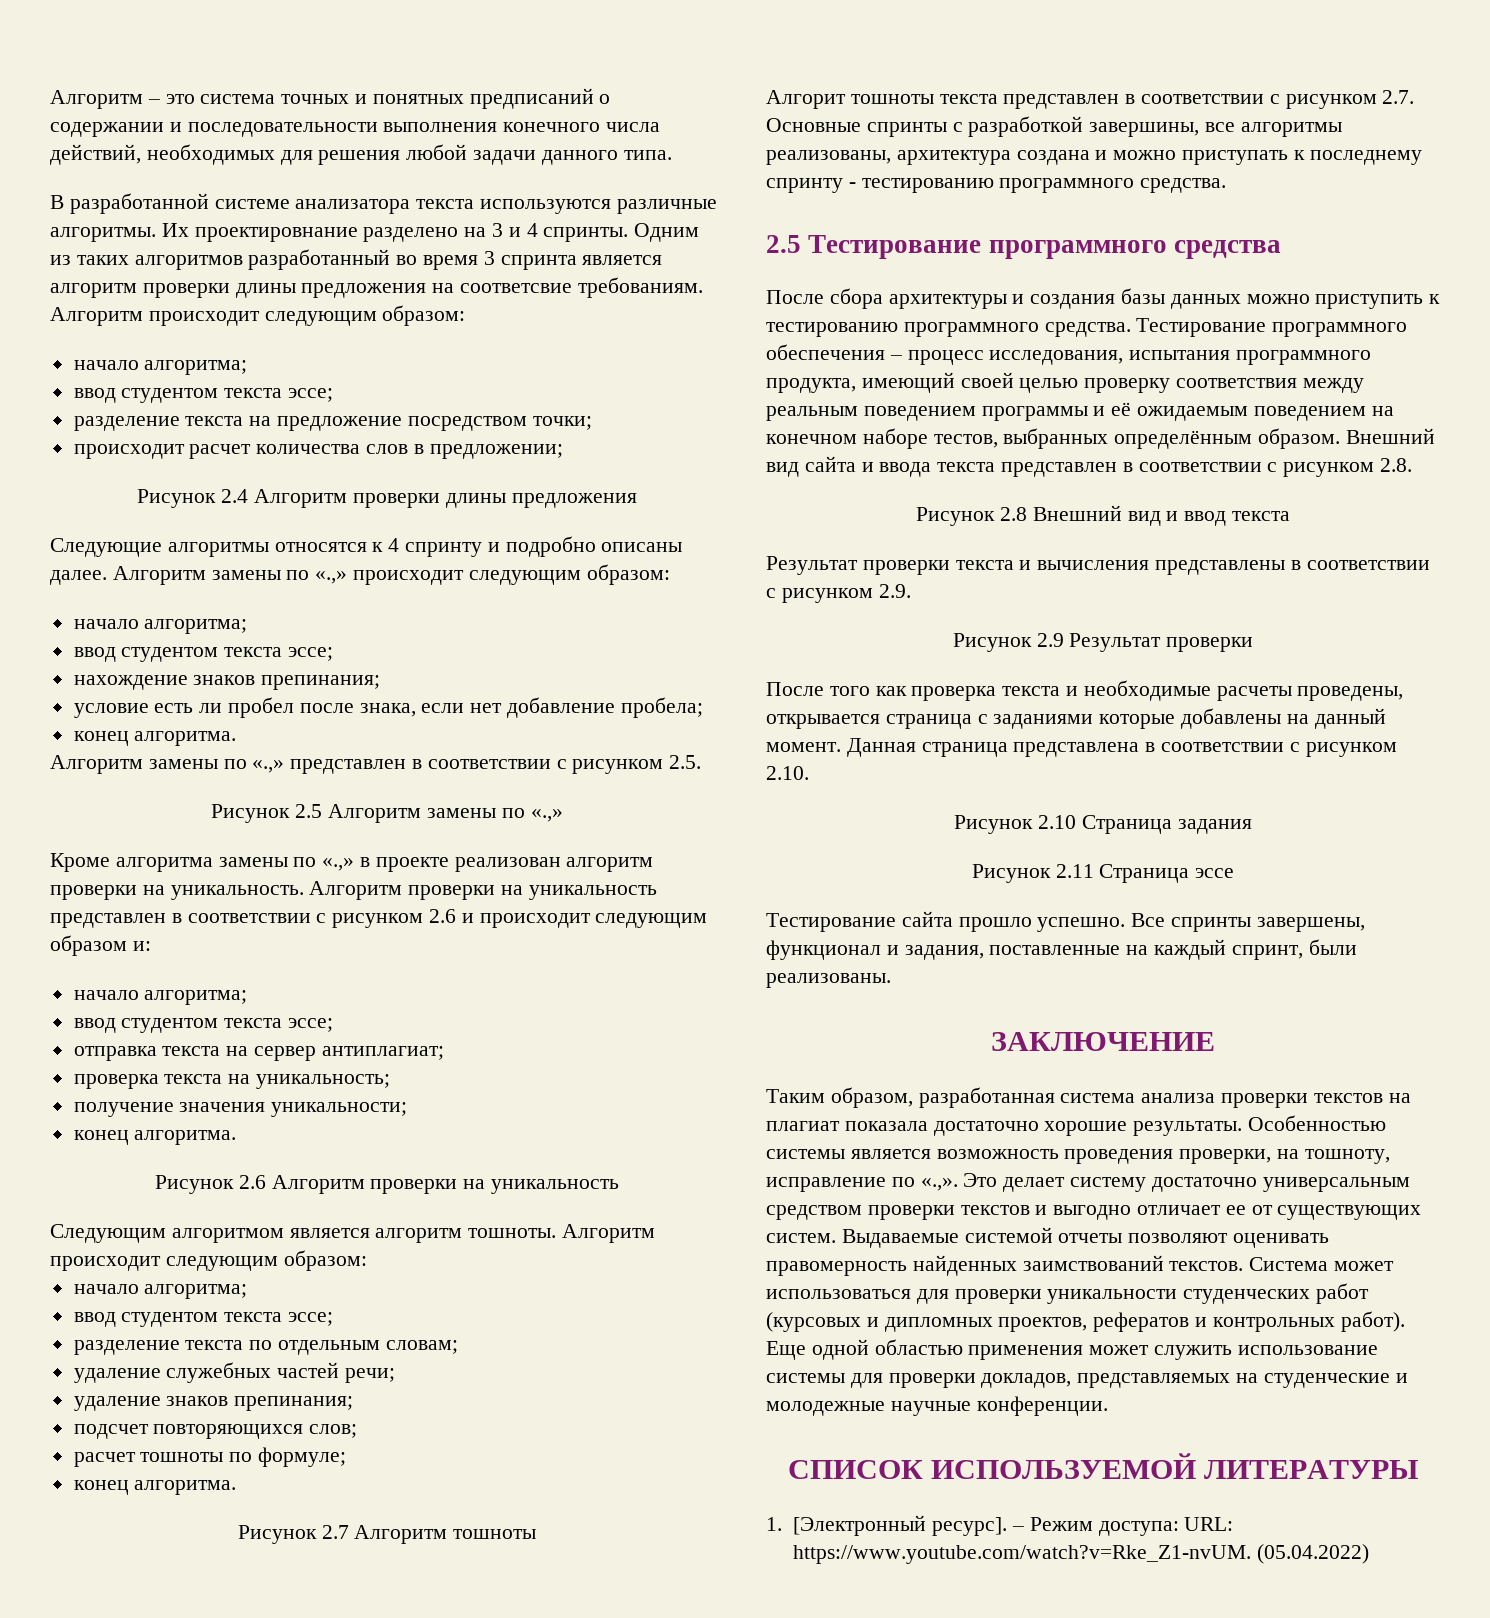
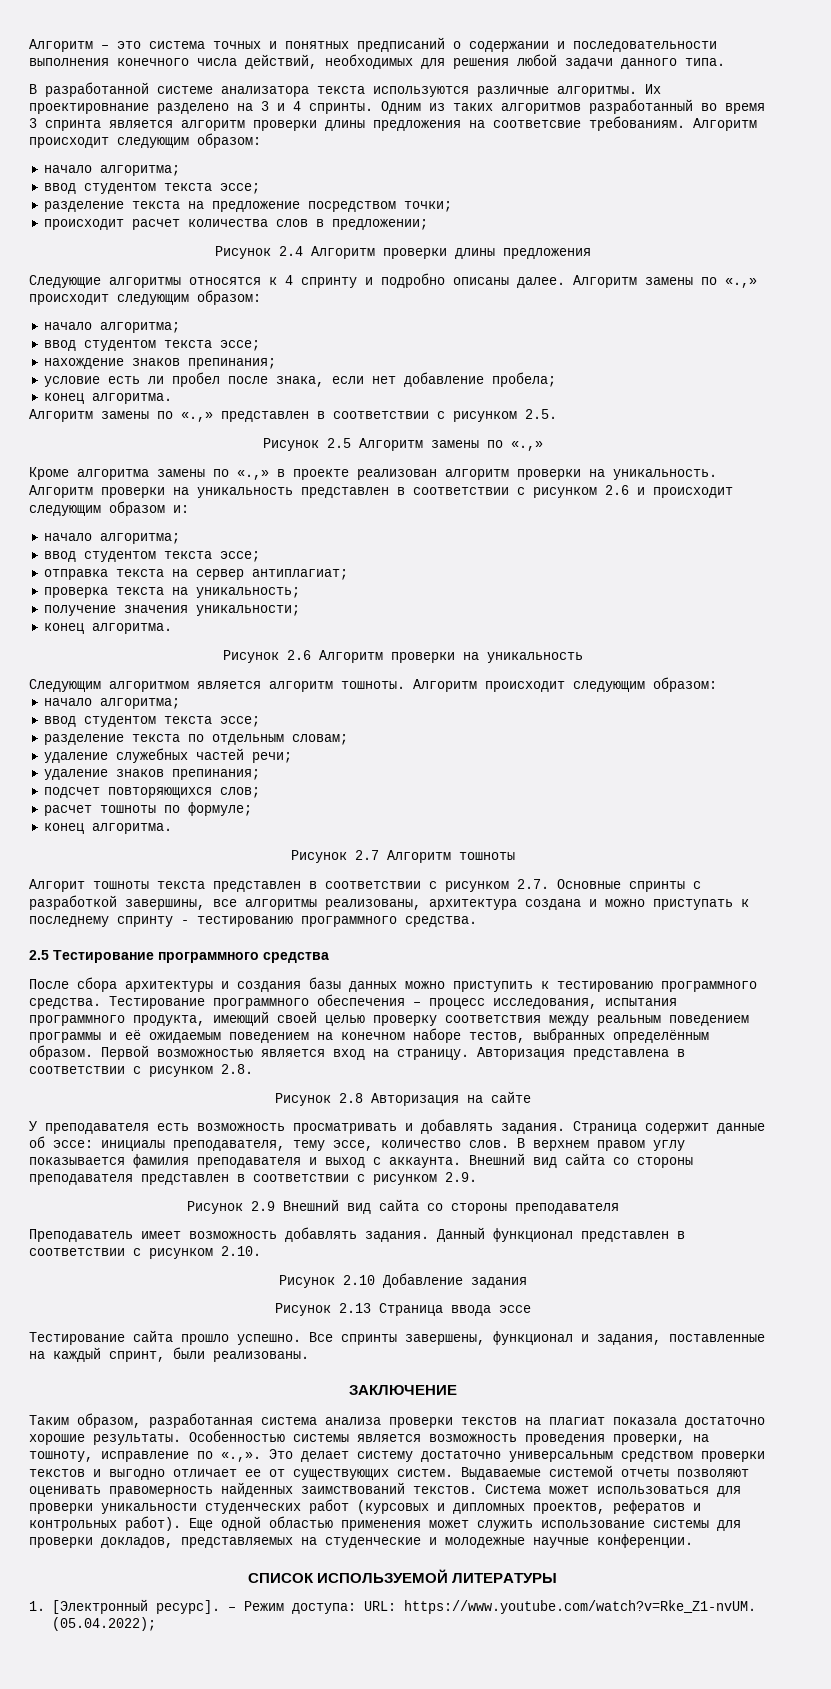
[1345,428,1435,444] [766,456,1118,477] Внешний вид сайта и ввода текста представлен -> [101,1045,669,1060] Первой возможностью является вход на страницу. Авторизация представлена
[1032,505,1290,526] [766,556,1286,575] Внешний вид и ввод текста // Результат проверки текста и вычисления представлены -> [370,1091,531,1106] [29,1119,765,1134] [29,1136,685,1151] [29,1153,693,1168] [29,1174,229,1185] Авторизация на сайте // У преподавателя есть возможность просматривать и добавлять задания. Страница содержит данные об эссе: инициалы преподавателя, тему эссе, количество слов. В верхнем правом углу показывается фамилия преподавателя и выход с аккаунта. Внешний вид сайта со стороны преподавателя представлен
[1069,633,1254,652] [766,680,1404,701] [766,708,1386,729] [766,738,1140,757] Результат проверки // После того как проверка текста и необходимые расчеты проведены, открывается страница с заданиями которые добавлены на данный момент. Данная страница представлена -> [282,1199,619,1214] [29,1227,669,1242] Внешний вид сайта со стороны преподавателя // Преподаватель имеет возможность добавлять задания. Данный функционал представлен
[1081,815,1172,834] Страница -> [382,1273,463,1288] Добавление
[1055,864,1190,883] 2.11 Страница -> [338,1303,491,1316] 2.13 Страница ввода
[1257,1544,1370,1564] (05.04.2022) -> [51,1617,156,1631] (05.04.2022);

